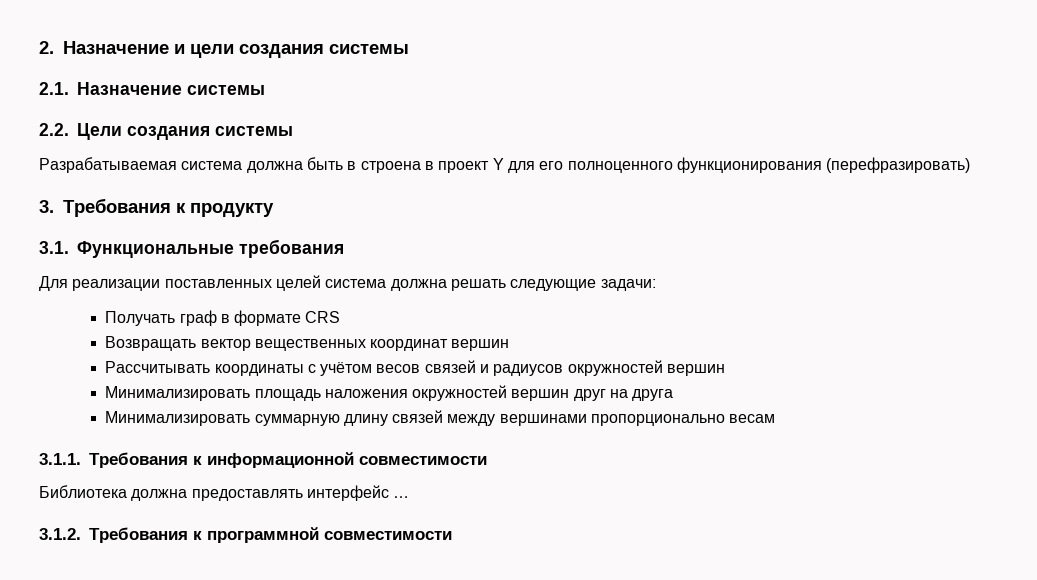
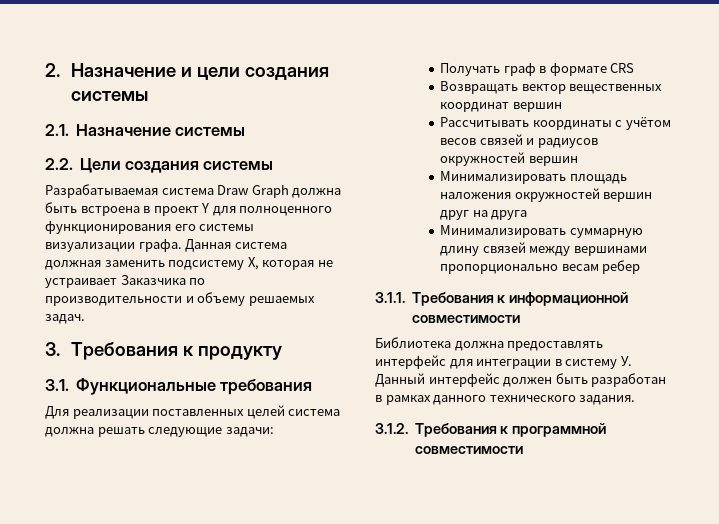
[246,157,421,173] должна быть в строена -> [217,184,342,198] [45,202,140,216] Draw Graph должна быть встроена
[539,161,564,170] его -> (236, 211) none
[826,157,971,173] (перефразировать) -> [174,224,255,231] [45,238,287,252] [45,257,333,270] [45,275,206,288] [45,292,315,306] [45,314,85,324] его системы визуализации графа. Данная система должная заменить подсистему Х, которая не устраивает Заказчика по производительности и объему решаемых задач.
(776, 418) none -> [602,260,641,274] ребер
[393,496,410,498] … -> [449,356,632,369] [375,373,667,387] [375,395,636,405] для интеграции в систему У. Данный интерфейс должен быть разработан в рамках данного технического задания.

